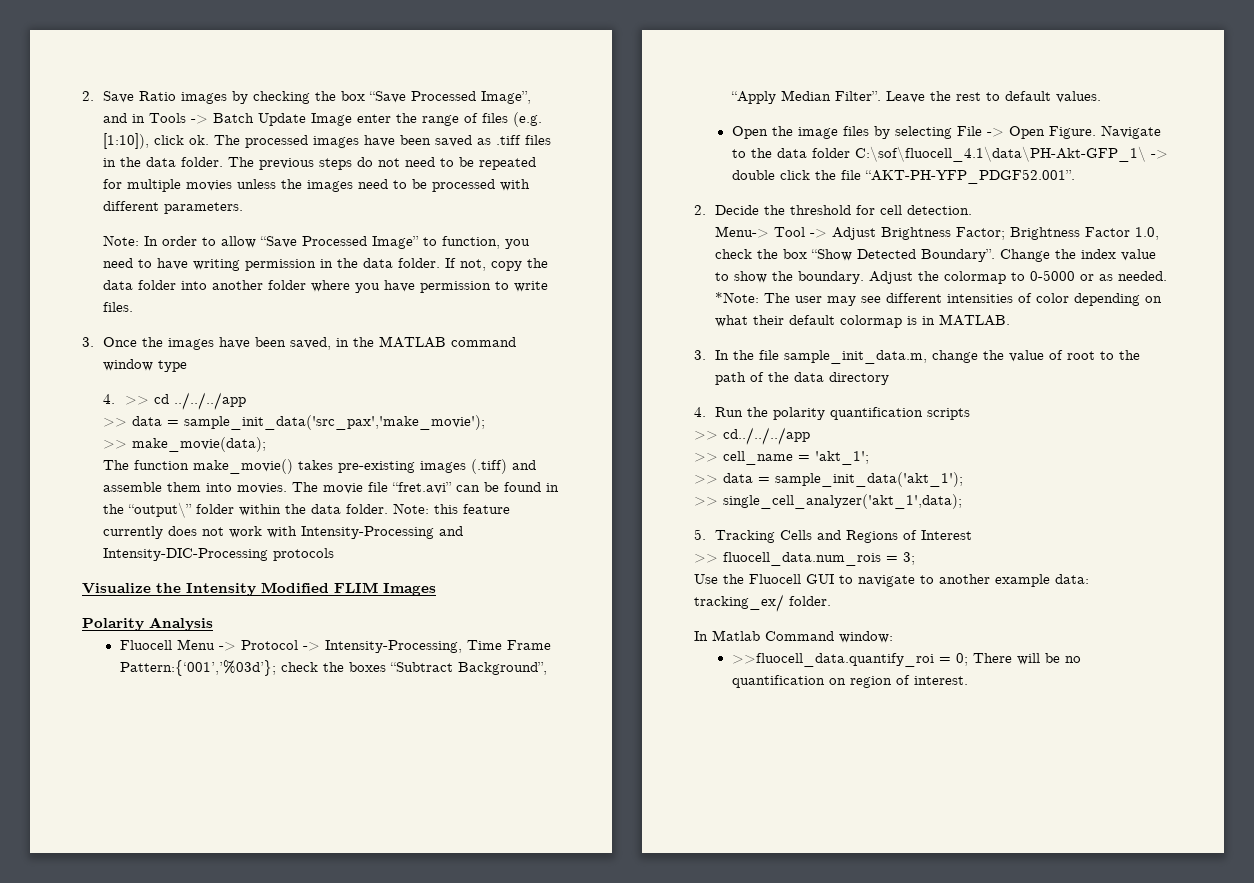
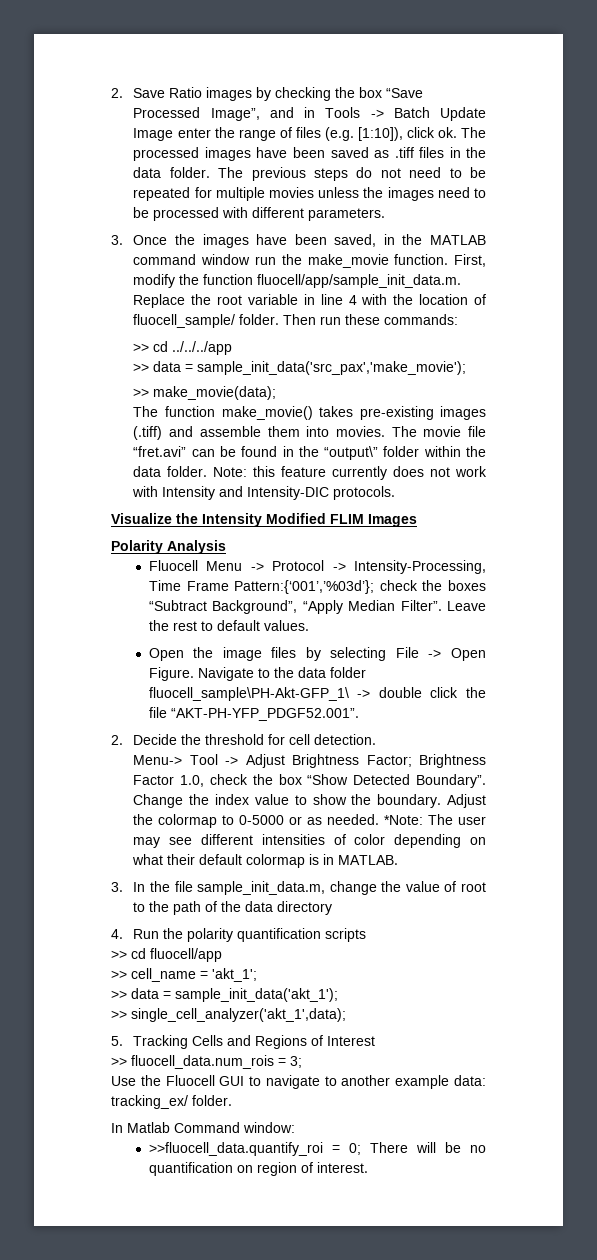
[103,235,531,249] [103,258,549,271] [103,280,549,293] [103,302,134,312] // Note: In order to allow “Save Processed Image” to function, you need to have writing permission in the data folder. If not, copy the data folder into another folder where you have permission to write files. -> (386, 214) none
[158,360,188,372] [103,394,116,404] type // 4. -> [254,254,486,268] [133,274,462,288] [133,294,486,308] [133,314,459,328] run the make_movie function. First, modify the function fluocell/app/sample_init_data.m. Replace the root variable in line 4 with the location of fluocell_sample/ folder. Then run these commands: //
[301,526,464,539] [103,548,335,561] Intensity-Processing and Intensity-DIC-Processing protocols -> [162,486,396,500] Intensity and Intensity-DIC protocols.
[854,146,1146,162] C:\sof\fluocell_4.1\data\PH-Akt-GFP_1\ -> [148,687,349,701] fluocell_sample\PH-Akt-GFP_1\
[723,427,810,445] cd../../../app -> [131,948,222,962] cd fluocell/app

